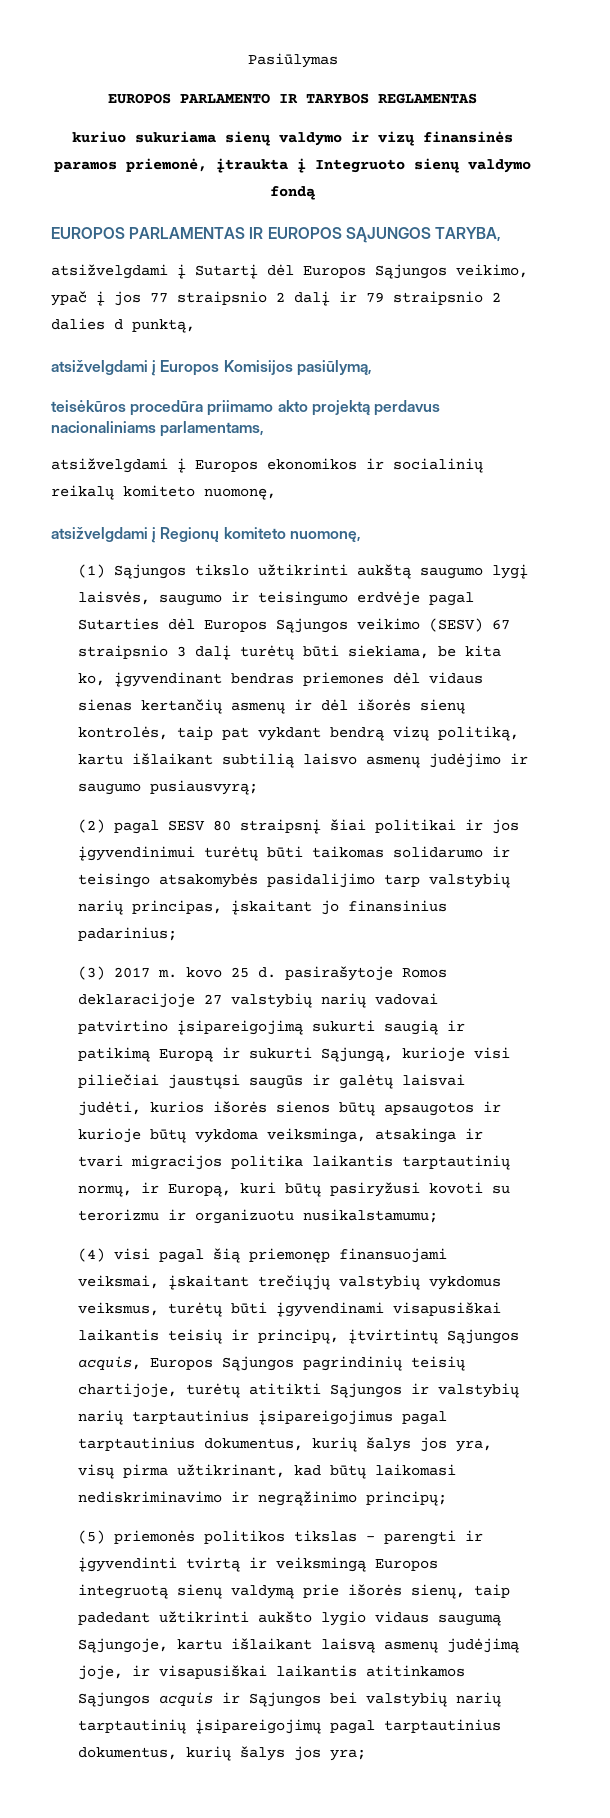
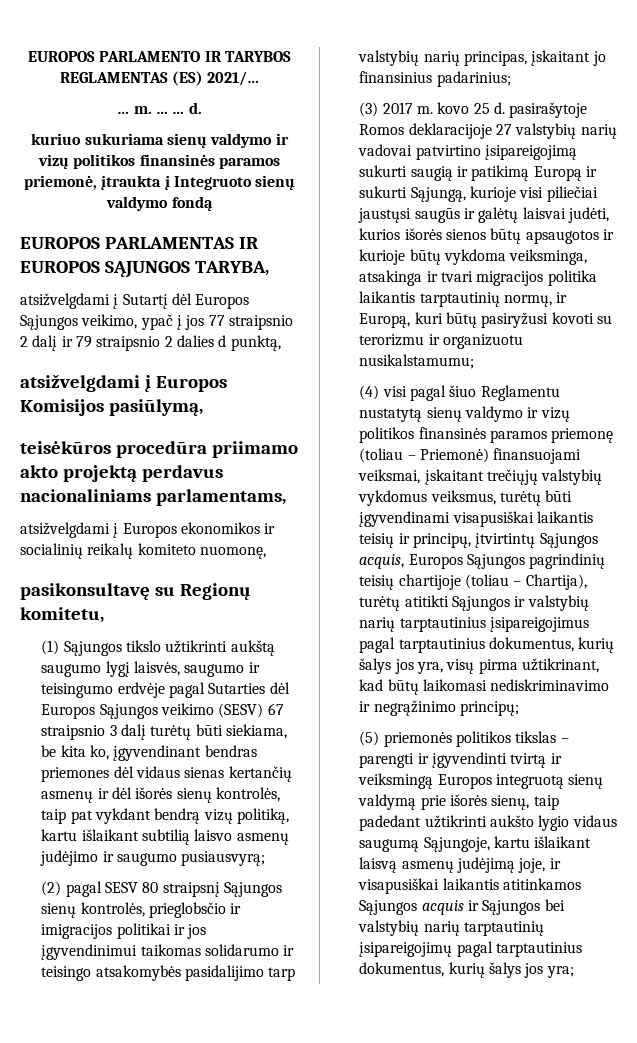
[247,53,338,68] Pasiūlymas // -> (28, 56) none
(477, 98) none -> [172,71,260,86] [117,102,202,114] (ES) 2021/… // … m. … … d.
(414, 138) none -> [73,154,136,169] politikos
[51,527,361,543] atsižvelgdami į Regionų komiteto nuomonę, -> [20,583,251,600] [20,607,104,623] pasikonsultavę su Regionų komitetu,
[330,819,367,831] šiai -> [224,882,283,897] [41,902,242,918] [41,924,113,939] Sąjungos sienų kontrolės, prieglobsčio ir imigracijos
[204,846,304,861] turėtų būti -> (138, 952) none
[213,1248,331,1263] šią priemonęp -> [449,385,560,401] [359,406,570,422] [359,427,614,443] [359,448,490,463] šiuo Reglamentu nustatytą sienų valdymo ir vizų politikos finansinės paramos priemonę (toliau – Priemonė)
[78,1383,178,1398] chartijoje, -> [398,574,587,590] chartijoje (toliau – Chartija),

